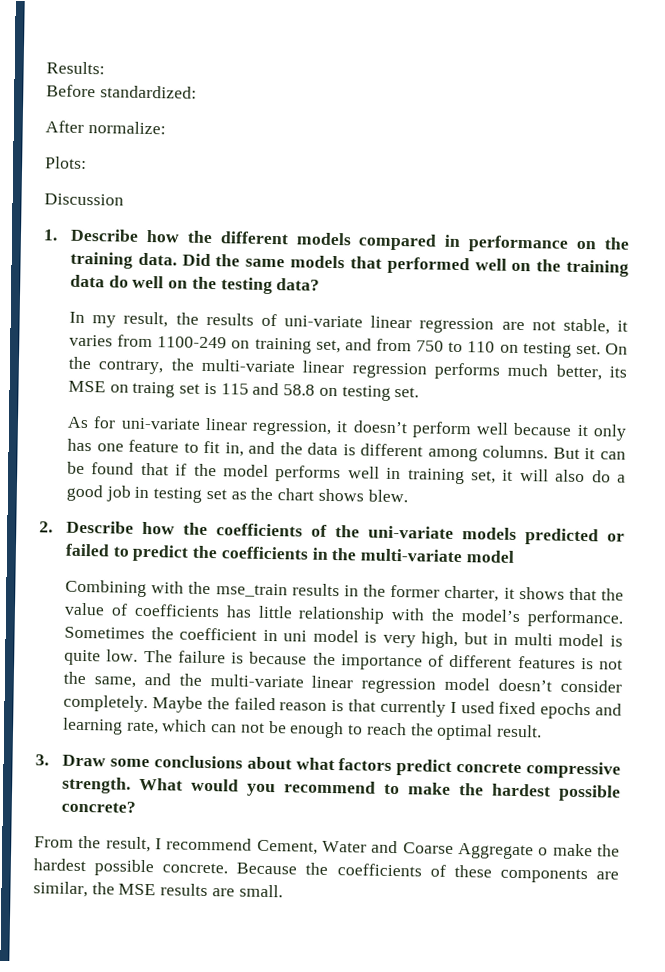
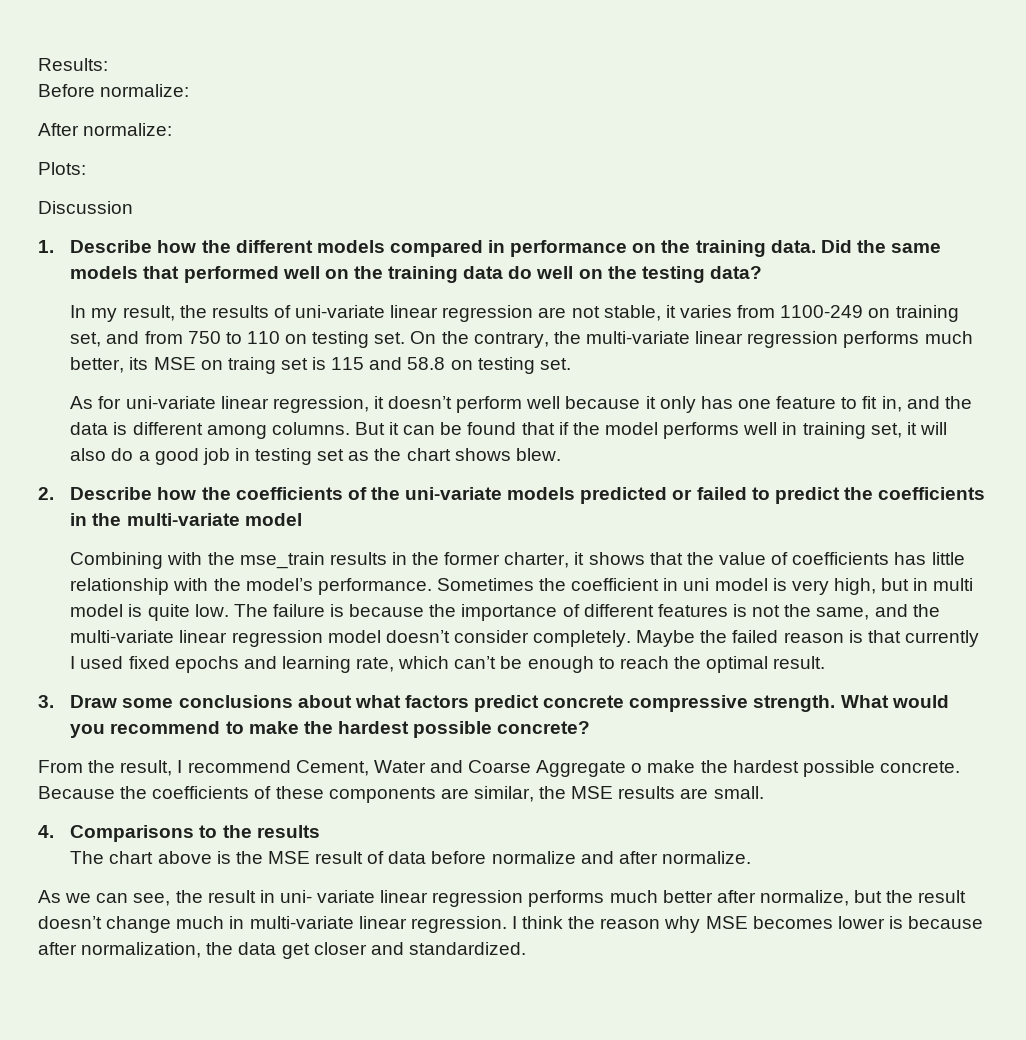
[99,85,197,99] standardized: -> [100,84,190,97] normalize:
[211,722,265,733] can not -> [454,656,497,669] can’t
(283, 891) none -> [38,825,320,842] [70,851,751,864] [38,890,967,907] [38,916,984,933] [38,942,526,959] // 4. Comparisons to the results // The chart above is the MSE result of data before normalize and after normalize. // As we can see, the result in uni- variate linear regression performs much better after normalize, but the result doesn’t change much in multi-variate linear regression. I think the reason why MSE becomes lower is because after normalization, the data get closer and standardized.

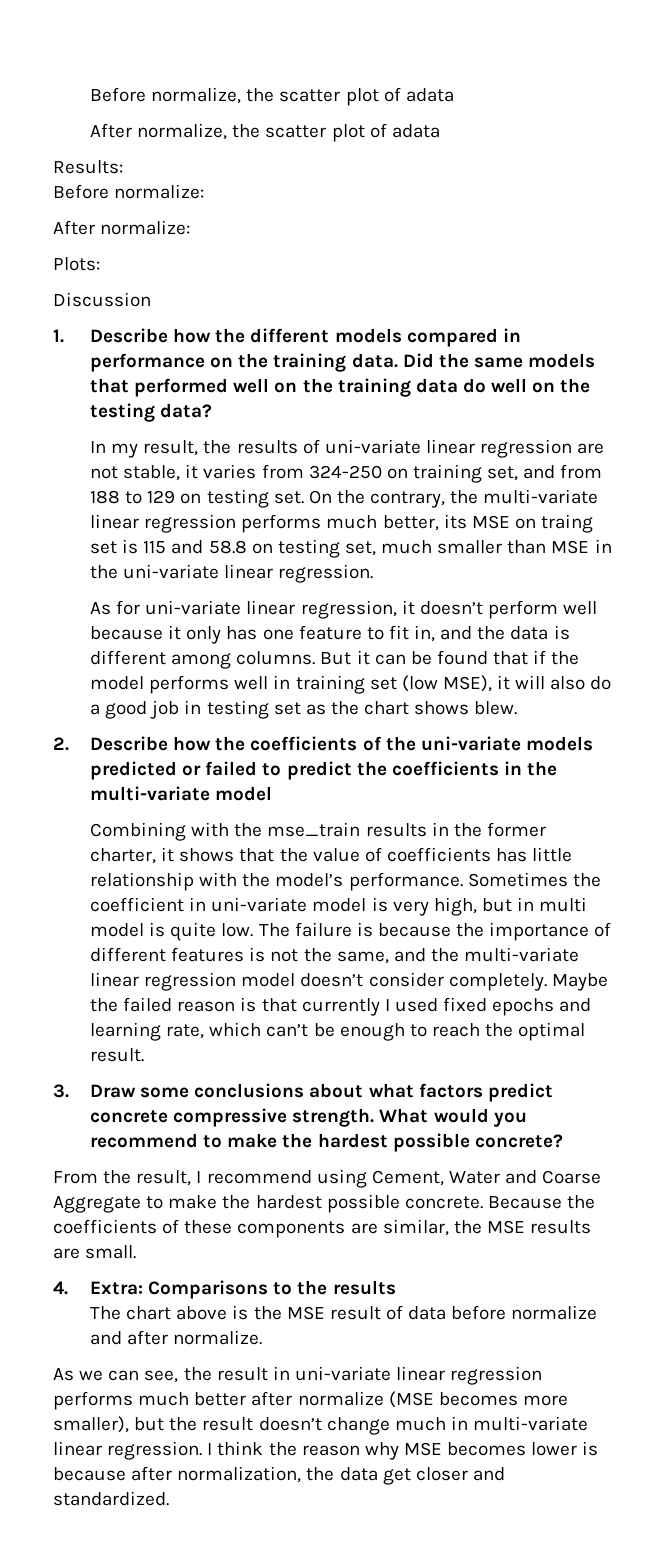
(38, 64) none -> [90,87,454,106] [90,123,440,142] Before normalize, the scatter plot of adata // After normalize, the scatter plot of adata //
[780,305,864,318] 1100-249 -> [308,465,382,479] 324-250
[187,331,280,344] 750 to 110 -> [90,490,176,504] 188 to 129
[539,358,571,370] set. -> [344,539,612,556] [90,564,374,583] set, much smaller than MSE in the uni-variate linear regression.
[870,423,902,438] set, -> [369,675,492,692] set (low MSE),
[683,578,710,591] uni -> [211,897,308,912] uni-variate
(291, 766) none -> [316,1169,367,1188] using
[631,763,643,773] o -> [146,1196,164,1209] to
(54, 831) none -> [90,1281,144,1295] Extra:
[279,890,376,903] uni- variate -> [294,1366,391,1381] uni-variate
[759,890,849,906] normalize, -> [297,1391,568,1408] [53,1416,129,1433] normalize (MSE becomes more smaller),

